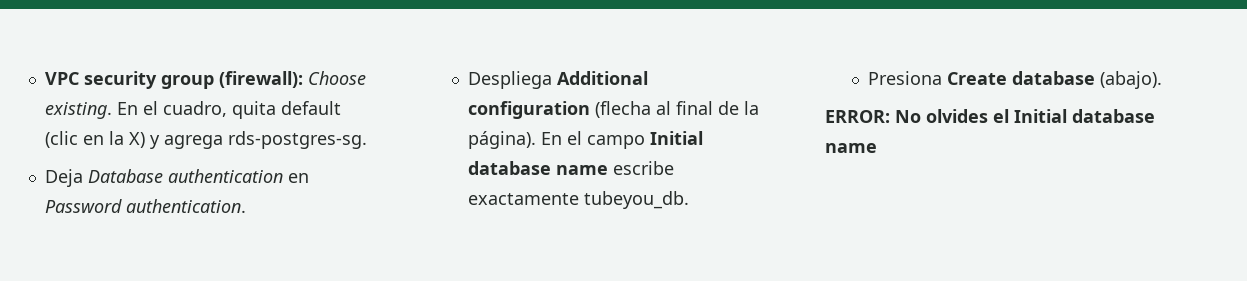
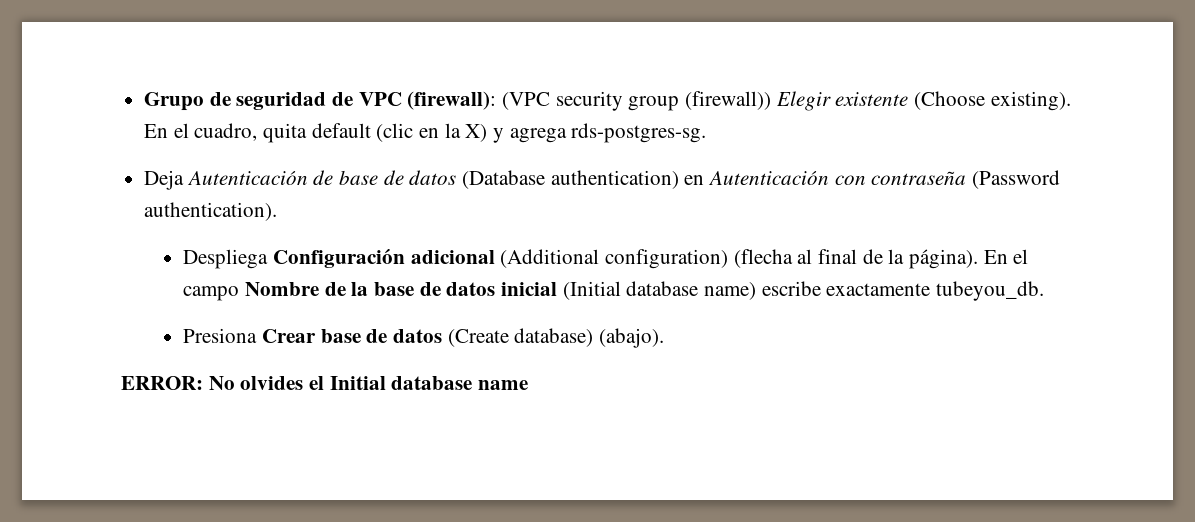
[44,71,366,89] [44,102,112,119] VPC security group (firewall): Choose existing. -> [144,91,1071,111] Grupo de seguridad de VPC (firewall): (VPC security group (firewall)) Elegir existente (Choose existing).
[87,169,309,183] [44,199,246,213] [467,71,648,89] [467,101,590,119] Database authentication en Password authentication. // Despliega Additional configuration -> [186,170,1061,189] [144,202,278,221] [183,248,729,269] Autenticación de base de datos (Database authentication) en Autenticación con contraseña (Password authentication). // Despliega Configuración adicional (Additional configuration)
[649,131,703,145] [467,161,674,175] [467,191,689,209] [867,71,1095,85] Initial database name escribe exactamente tubeyou_db. // Presiona Create database -> [245,281,1045,301] [183,328,594,347] Nombre de la base de datos inicial (Initial database name) escribe exactamente tubeyou_db. // Presiona Crear base de datos (Create database)

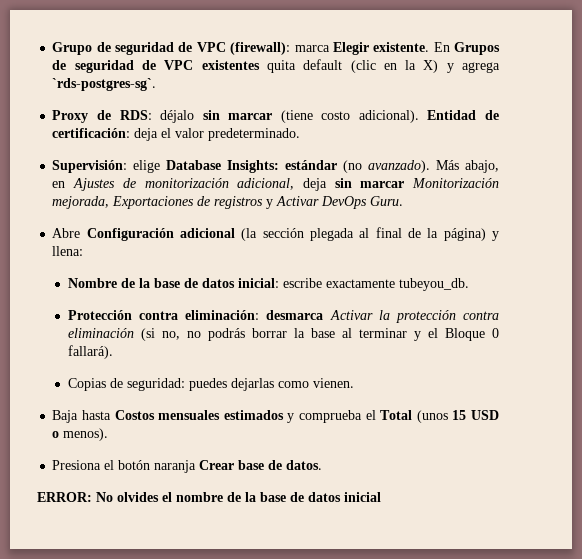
[502,91,1071,111] [144,123,258,141] (VPC security group (firewall)) Elegir existente (Choose existing). En el cuadro, -> [294,42,501,55] [52,60,260,73] marca Elegir existente. En Grupos de seguridad de VPC existentes
[571,123,707,143] [144,170,1061,190] [144,202,278,221] [183,248,1029,269] [183,286,240,301] rds-postgres-sg. // Deja Autenticación de base de datos (Database authentication) en Autenticación con contraseña (Password authentication). // Despliega Configuración adicional (Additional configuration) (flecha al final de la página). En el campo -> [52,78,157,91] [52,110,499,123] [52,128,301,141] [52,160,499,173] [52,178,499,191] [52,196,404,209] [52,227,499,241] [52,246,84,256] `rds-postgres-sg`. // Proxy de RDS: déjalo sin marcar (tiene costo adicional). Entidad de certificación: deja el valor predeterminado. // Supervisión: elige Database Insights: estándar (no avanzado). Más abajo, en Ajustes de monitorización adicional, deja sin marcar Monitorización mejorada, Exportaciones de registros y Activar DevOps Guru. // Abre Configuración adicional (la sección plegada al final de la página) y llena: //
[501,281,757,300] inicial (Initial database name) -> [237,278,279,288] inicial:
[183,328,665,348] [121,376,529,390] Presiona Crear base de datos (Create database) (abajo). // ERROR: No olvides el Initial database name -> [67,310,499,323] [67,328,499,341] [67,345,113,359] [67,378,354,391] [52,410,500,423] [52,428,109,441] [52,460,323,473] [37,492,381,502] Protección contra eliminación: desmarca Activar la protección contra eliminación (si no, no podrás borrar la base al terminar y el Bloque 0 fallará). // Copias de seguridad: puedes dejarlas como vienen. // Baja hasta Costos mensuales estimados y comprueba el Total (unos 15 USD o menos). // Presiona el botón naranja Crear base de datos. // ERROR: No olvides el nombre de la base de datos inicial

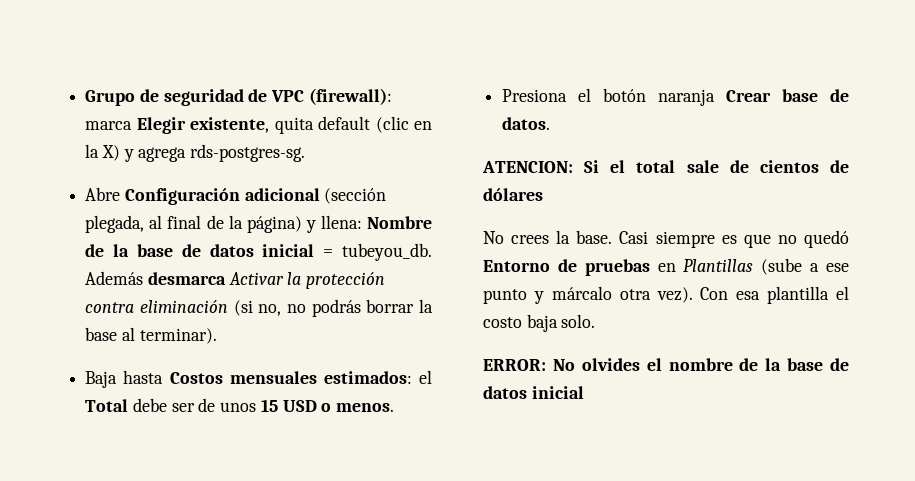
[373,42,501,55] [52,60,260,73] existente. En Grupos de seguridad de VPC existentes -> [190,117,270,133] existente,
[52,78,157,91] [52,110,499,123] [52,128,301,141] [52,160,499,173] [52,178,499,191] [52,196,404,209] `rds-postgres-sg`. // Proxy de RDS: déjalo sin marcar (tiene costo adicional). Entidad de certificación: deja el valor predeterminado. // Supervisión: elige Database Insights: estándar (no avanzado). Más abajo, en Ajustes de monitorización adicional, deja sin marcar Monitorización mejorada, Exportaciones de registros y Activar DevOps Guru. -> [190,144,306,162] rds-postgres-sg.
[241,228,355,241] (la sección plegada -> [324,188,387,204] [85,215,145,233] (sección plegada,
(84, 251) // -> (362, 222) none
[237,278,469,291] [67,310,260,320] inicial: escribe exactamente tubeyou_db. // Protección contra eliminación: -> [262,243,432,261] [85,271,144,285] inicial = tubeyou_db. Además
[358,328,499,341] [67,345,113,359] [67,378,354,391] [52,410,448,423] terminar y el Bloque 0 fallará). // Copias de seguridad: puedes dejarlas como vienen. // Baja hasta Costos mensuales estimados y comprueba el Total (unos -> [139,328,217,344] [85,370,432,388] [85,398,257,412] terminar). // Baja hasta Costos mensuales estimados: el Total debe ser de unos
[63,428,109,441] menos). -> [336,403,395,412] menos.
(323, 465) none -> [482,160,849,173] [483,188,543,201] [483,230,849,248] [483,258,849,276] [483,286,849,304] [483,314,596,332] // ATENCION: Si el total sale de cientos de dólares // No crees la base. Casi siempre es que no quedó Entorno de pruebas en Plantillas (sube a ese punto y márcalo otra vez). Con esa plantilla el costo baja solo.

